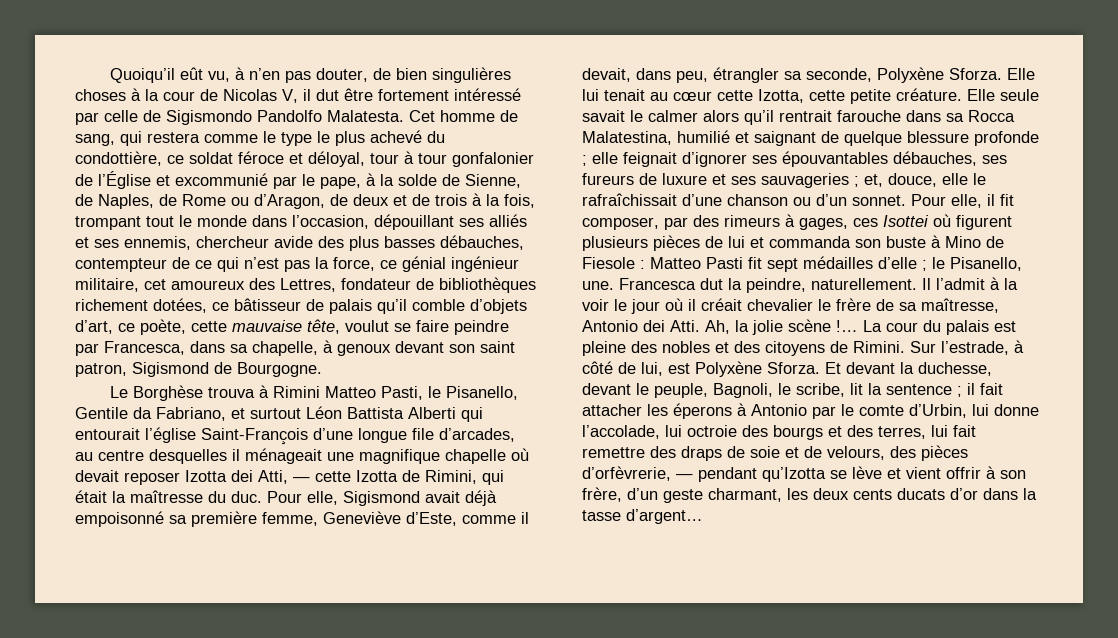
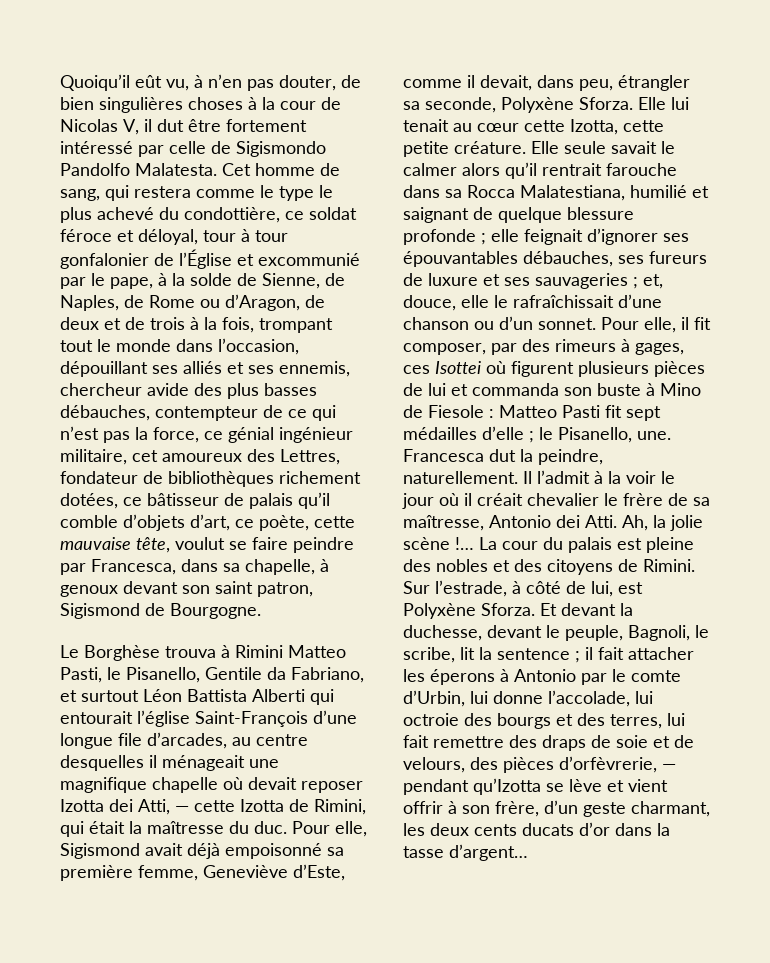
[582,131,672,145] Malatestina, -> [520,185,625,201] Malatestiana,

